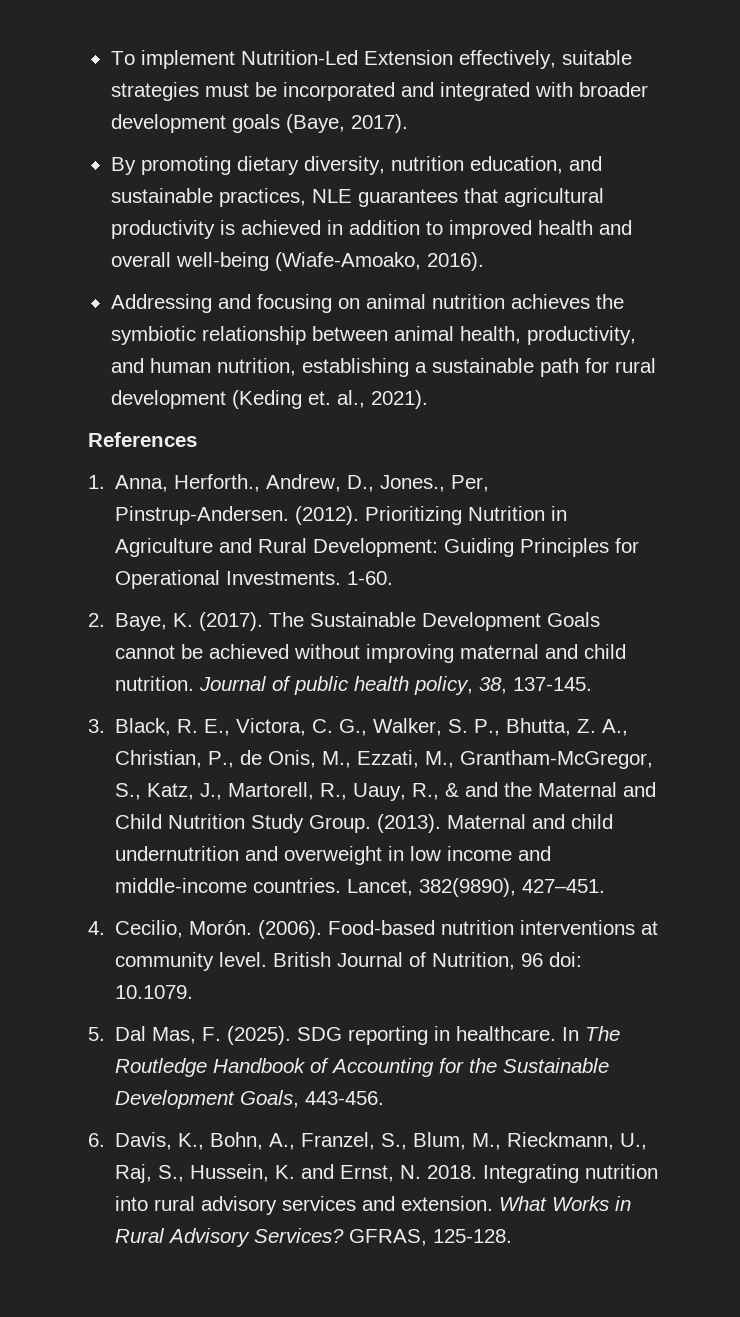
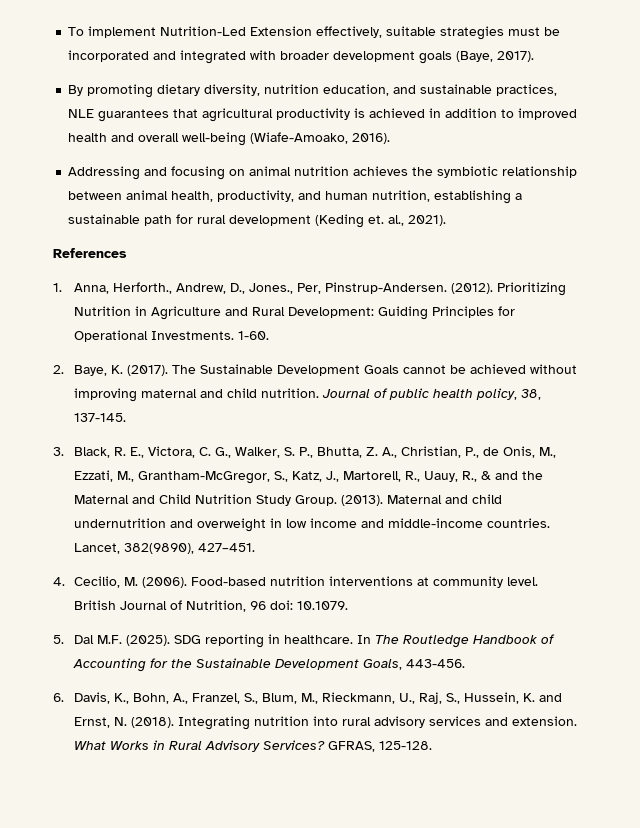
[189,920,253,935] Morón. -> [123,577,138,586] M.
[152,1027,222,1044] Mas, F. -> [96,635,122,644] M.F.
[427,1165,478,1179] 2018. -> [130,717,174,728] (2018).

